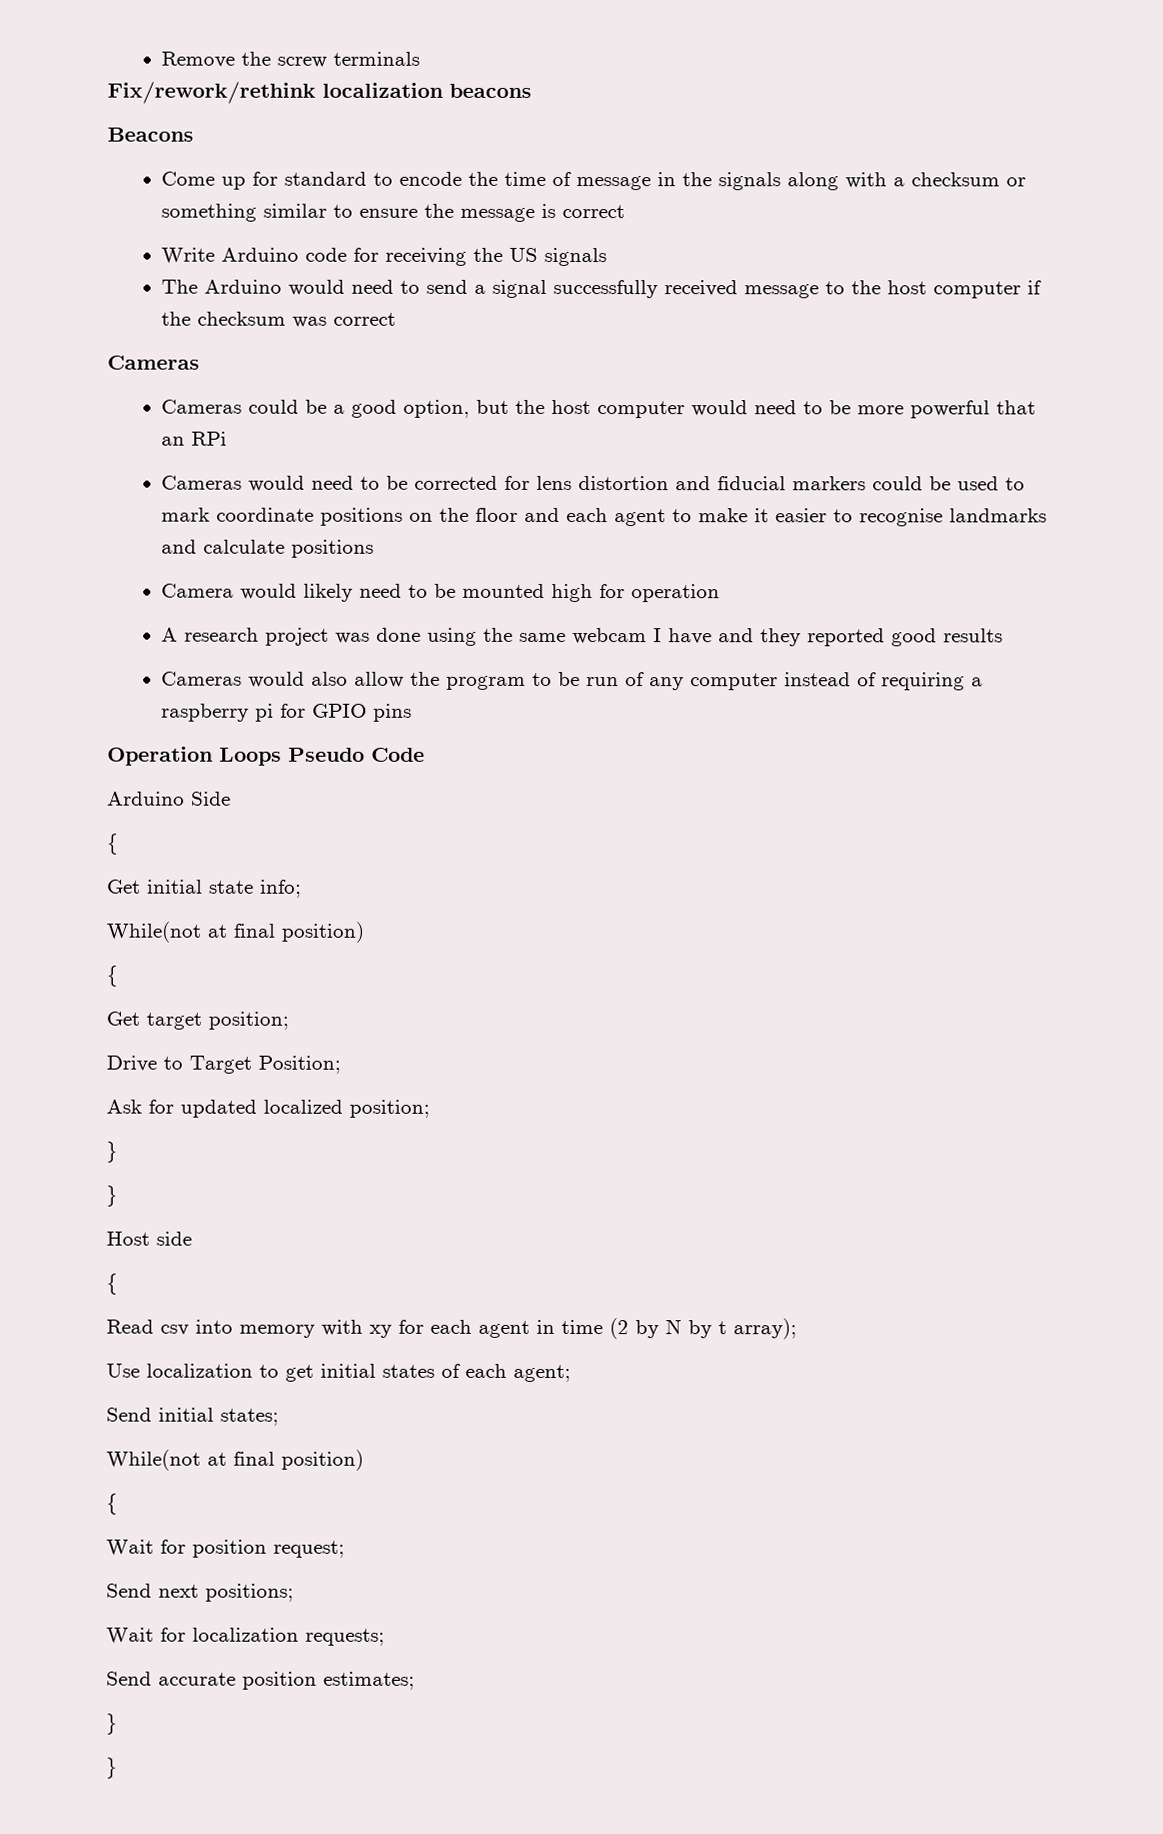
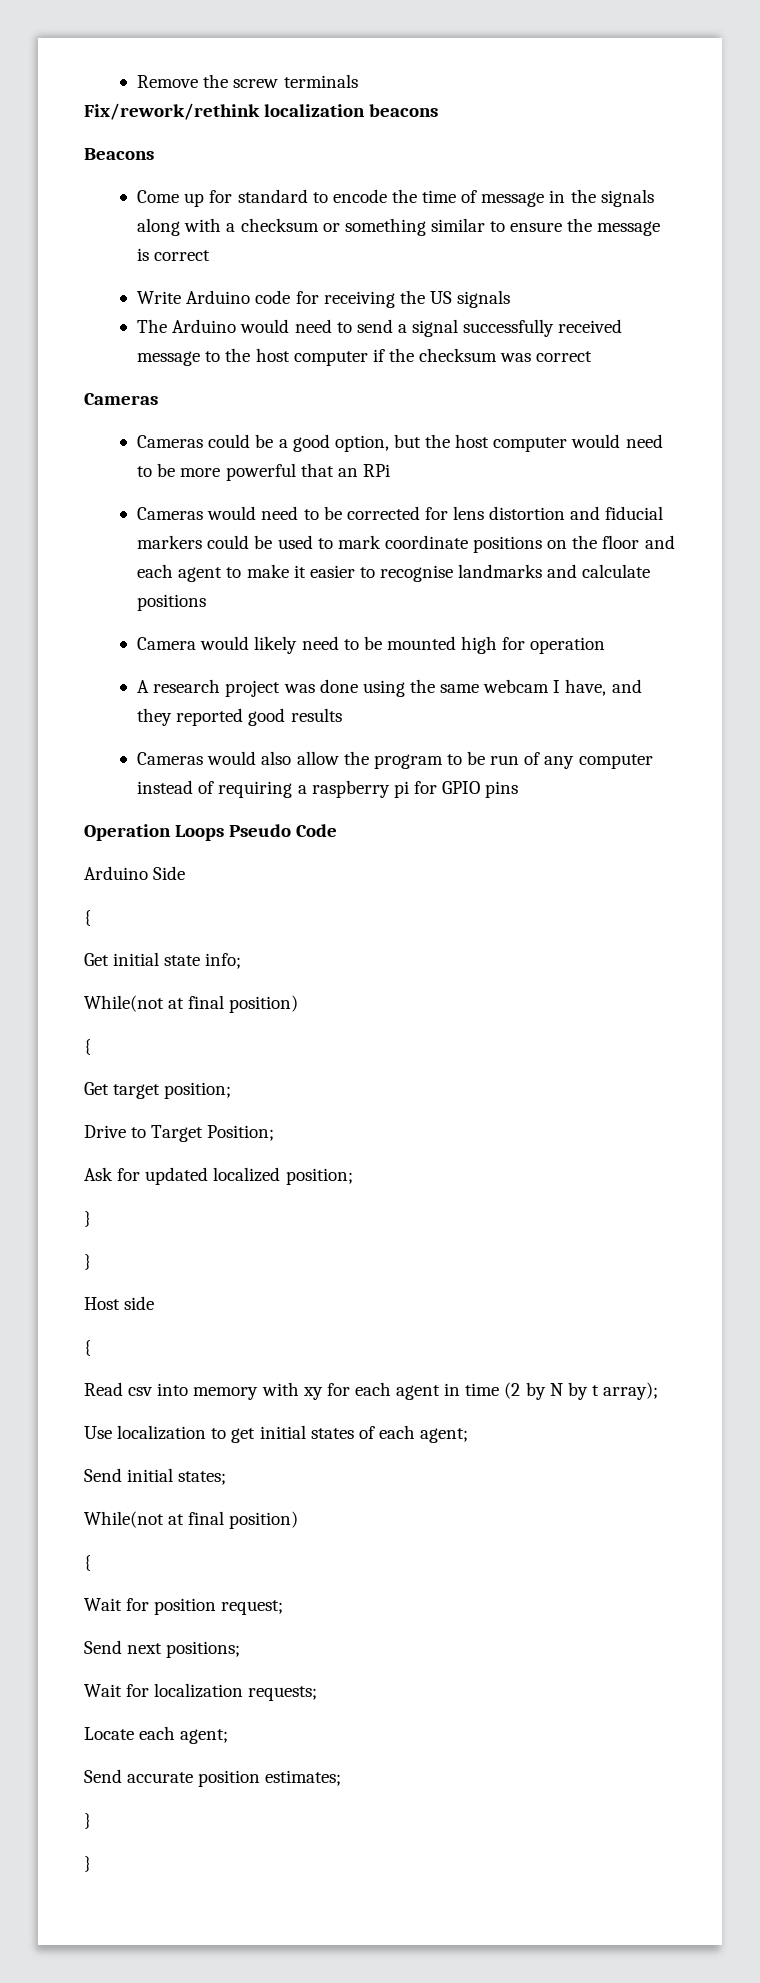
[668,628,713,645] have -> [565,679,607,696] have,
(385, 1637) none -> [84,1726,229,1744] // Locate each agent;

